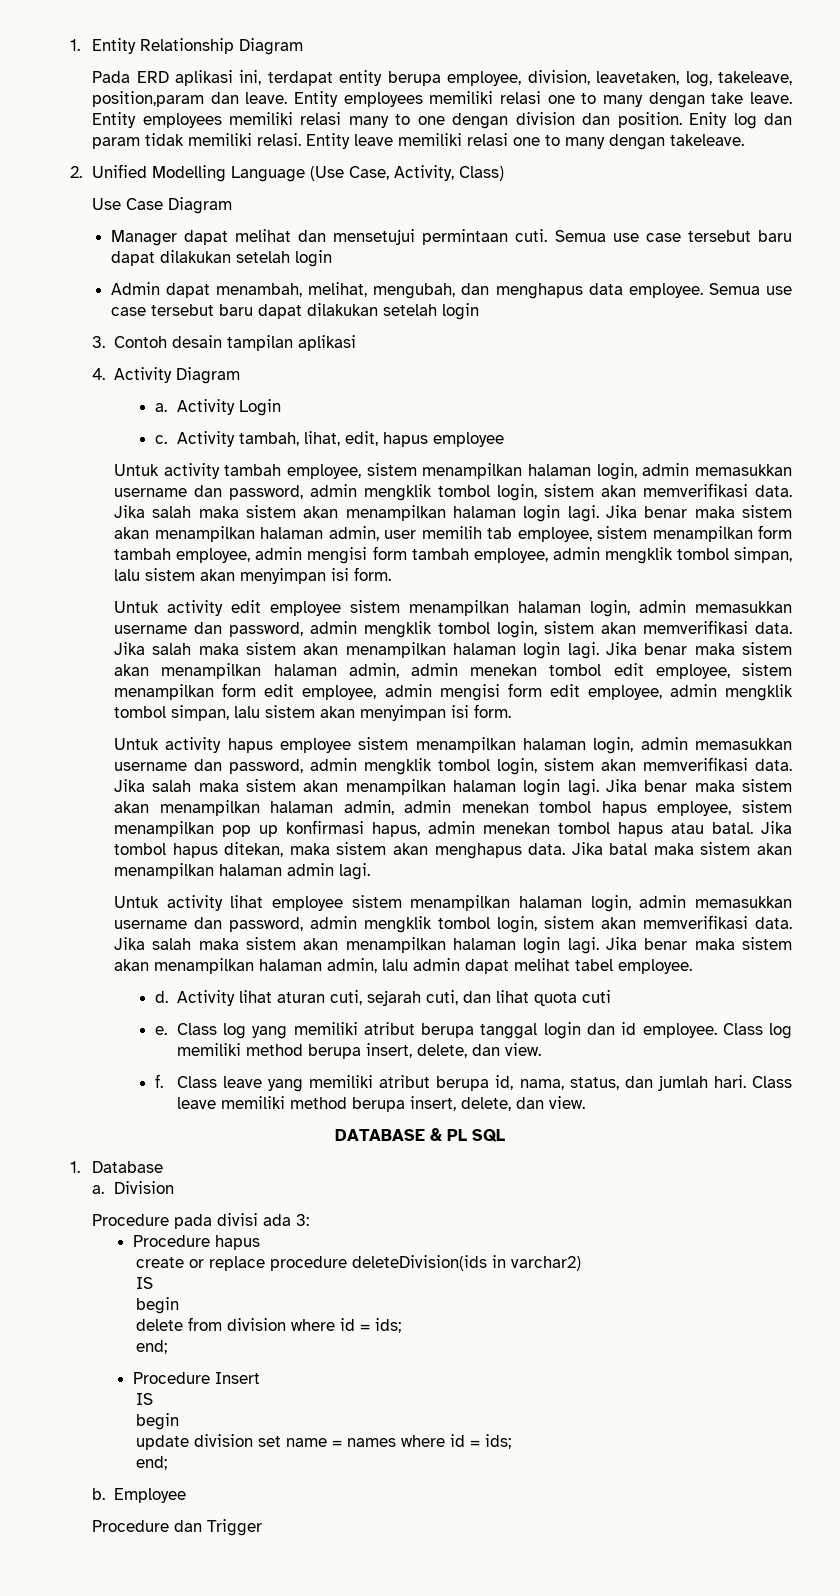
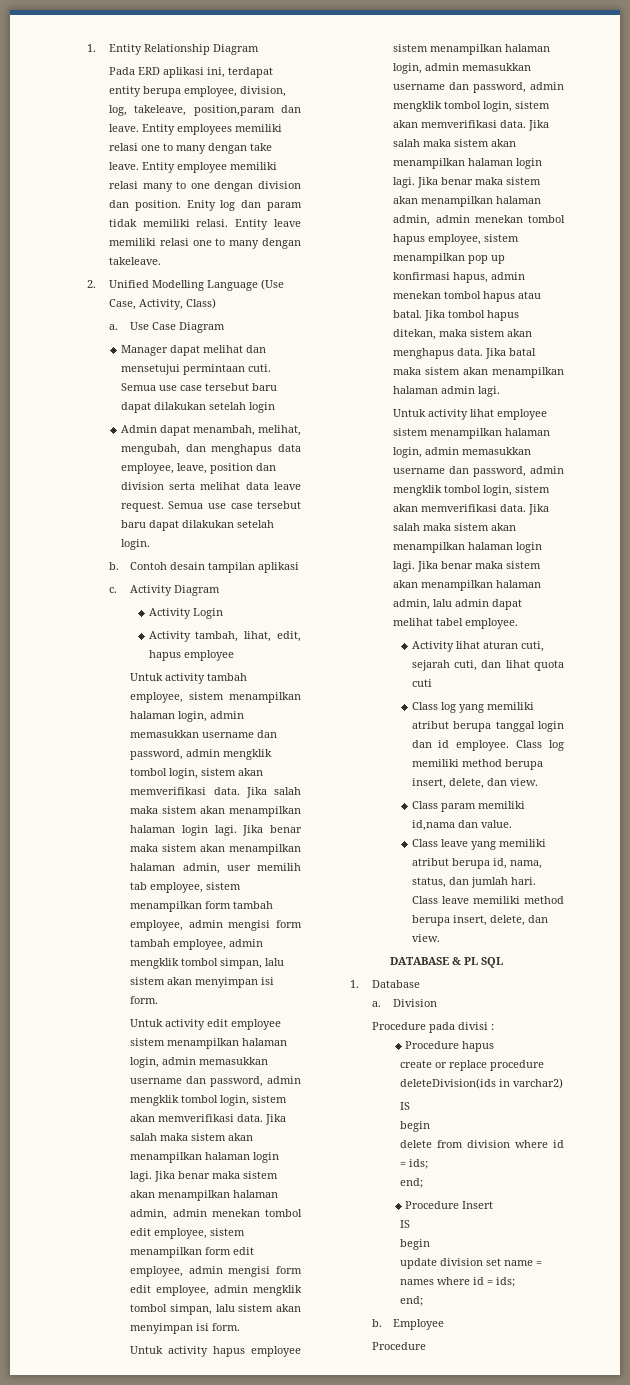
[596,71,680,85] leavetaken, -> (286, 91) none
[142,113,222,128] employees -> [176,162,227,173] employee
(505, 173) none -> [108,324,118,330] a.
[628,283,792,298] [110,303,479,320] [92,336,106,348] employee. Semua use case tersebut baru dapat dilakukan setelah login // 3. -> [120,463,276,474] [120,482,301,490] [120,501,301,512] [120,520,274,531] [120,539,150,550] [108,562,119,570] employee, leave, position dan division serta melihat data leave request. Semua use case tersebut baru dapat dilakukan setelah login. // b.
[92,368,106,380] 4. -> [108,587,117,593] c.
[154,403,167,412] a. -> (221, 590) none
[154,435,167,444] c. -> (223, 613) none
[154,991,168,1003] d. -> (519, 623) none
[154,1026,167,1035] e. -> (432, 683) none
[154,1074,163,1088] f. -> [411,801,525,812] [411,820,512,831] Class param memiliki id,nama dan value. //
[263,1214,310,1226] ada 3: -> [490,1024,494,1030] :
[174,1519,263,1536] dan Trigger -> (426, 1346) none

